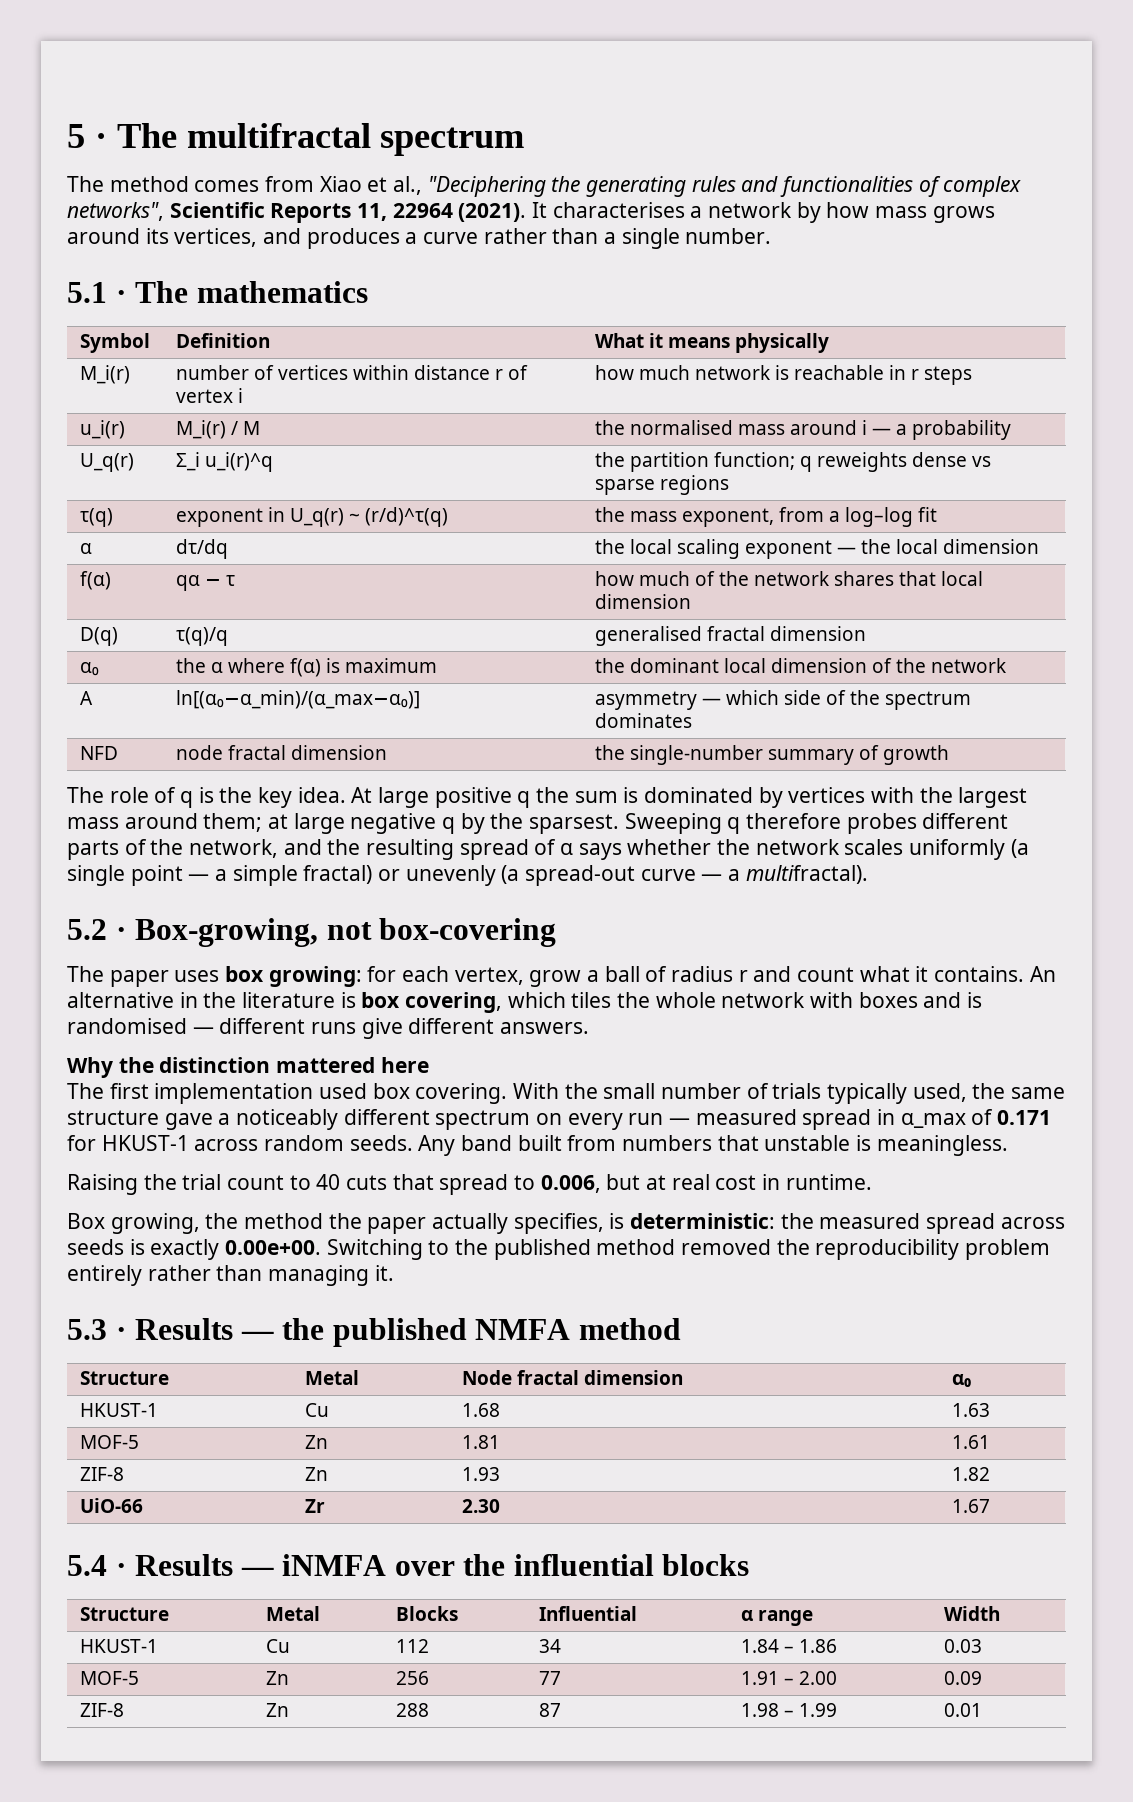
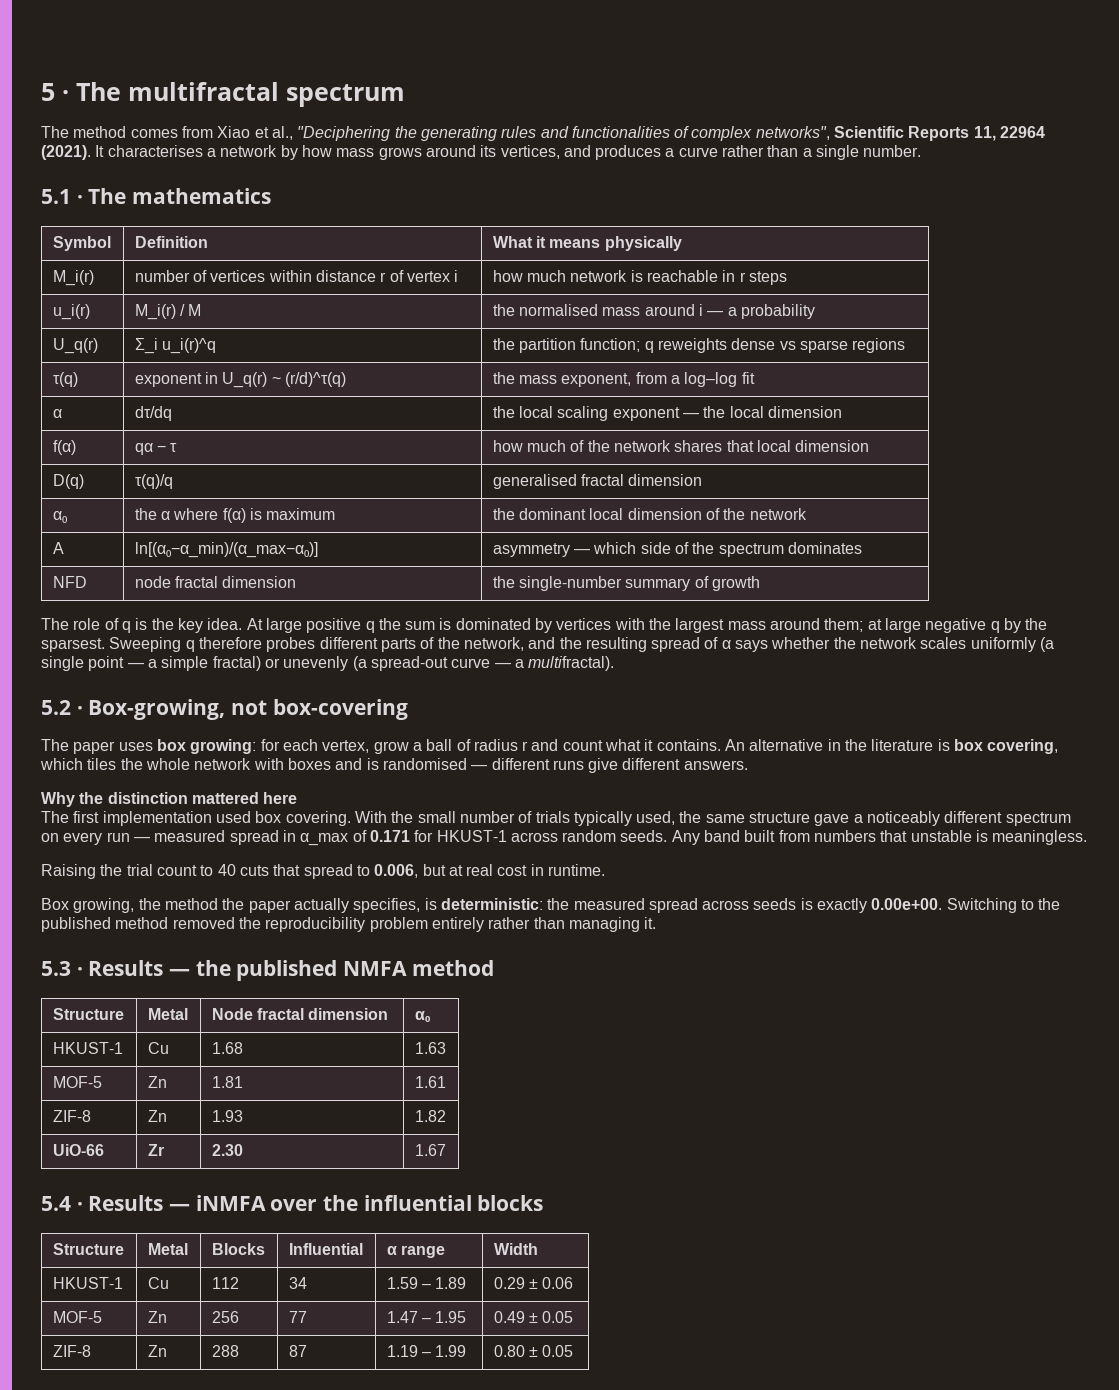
[740,1639,837,1653] [943,1639,982,1653] [79,1671,139,1685] [265,1671,289,1685] [395,1671,429,1685] [538,1671,561,1685] [740,1671,837,1685] [943,1671,982,1685] 1.84 – 1.86 | 0.03 // MOF-5 | Zn | 256 | 77 | 1.91 – 2.00 | 0.09 -> [386,1277,467,1289] [493,1277,574,1289] [52,1311,102,1323] [147,1311,167,1323] [211,1311,239,1323] [288,1311,307,1323] [386,1311,467,1323] [493,1311,574,1323] 1.59 – 1.89 | 0.29 ± 0.06 // MOF-5 | Zn | 256 | 77 | 1.47 – 1.95 | 0.49 ± 0.05
[740,1703,779,1717] 1.98 -> [386,1345,418,1357] 1.19
[943,1703,982,1717] 0.01 -> [493,1345,574,1357] 0.80 ± 0.05

